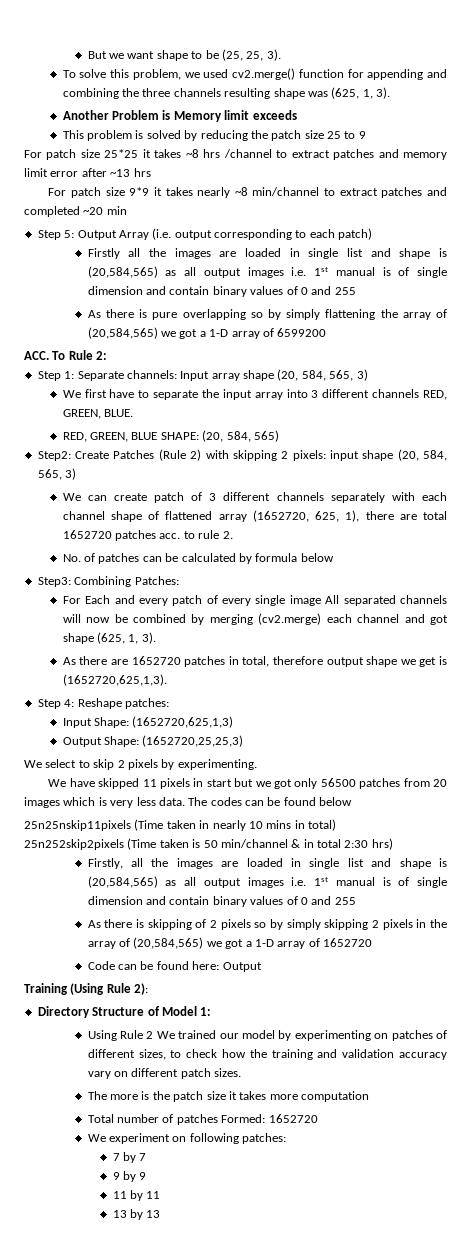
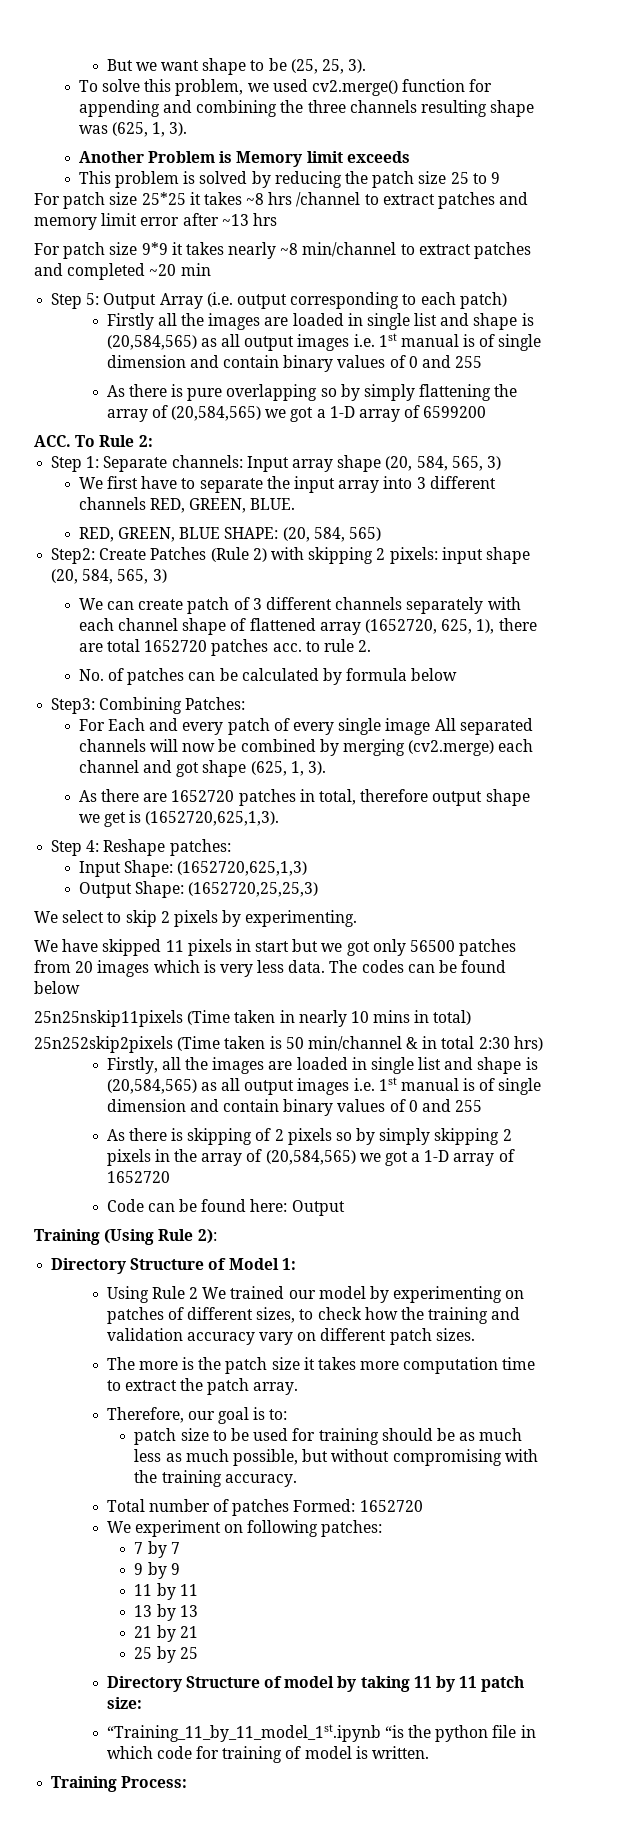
(370, 1096) none -> [502,1357,536,1370] [106,1378,299,1395] [106,1407,288,1424] [134,1428,523,1445] [134,1449,538,1466] [134,1470,297,1487] time to extract the patch array. // Therefore, our goal is to: // patch size to be used for training should be as much less as much possible, but without compromising with the training accuracy.
(161, 1214) none -> [134,1625,198,1642] [134,1646,198,1663] [106,1676,525,1692] [106,1697,142,1709] [106,1724,536,1742] [106,1746,429,1763] [51,1776,188,1792] // 21 by 21 // 25 by 25 // Directory Structure of model by taking 11 by 11 patch size: // “Training_11_by_11_model_1st.ipynb “is the python file in which code for training of model is written. // Training Process:

